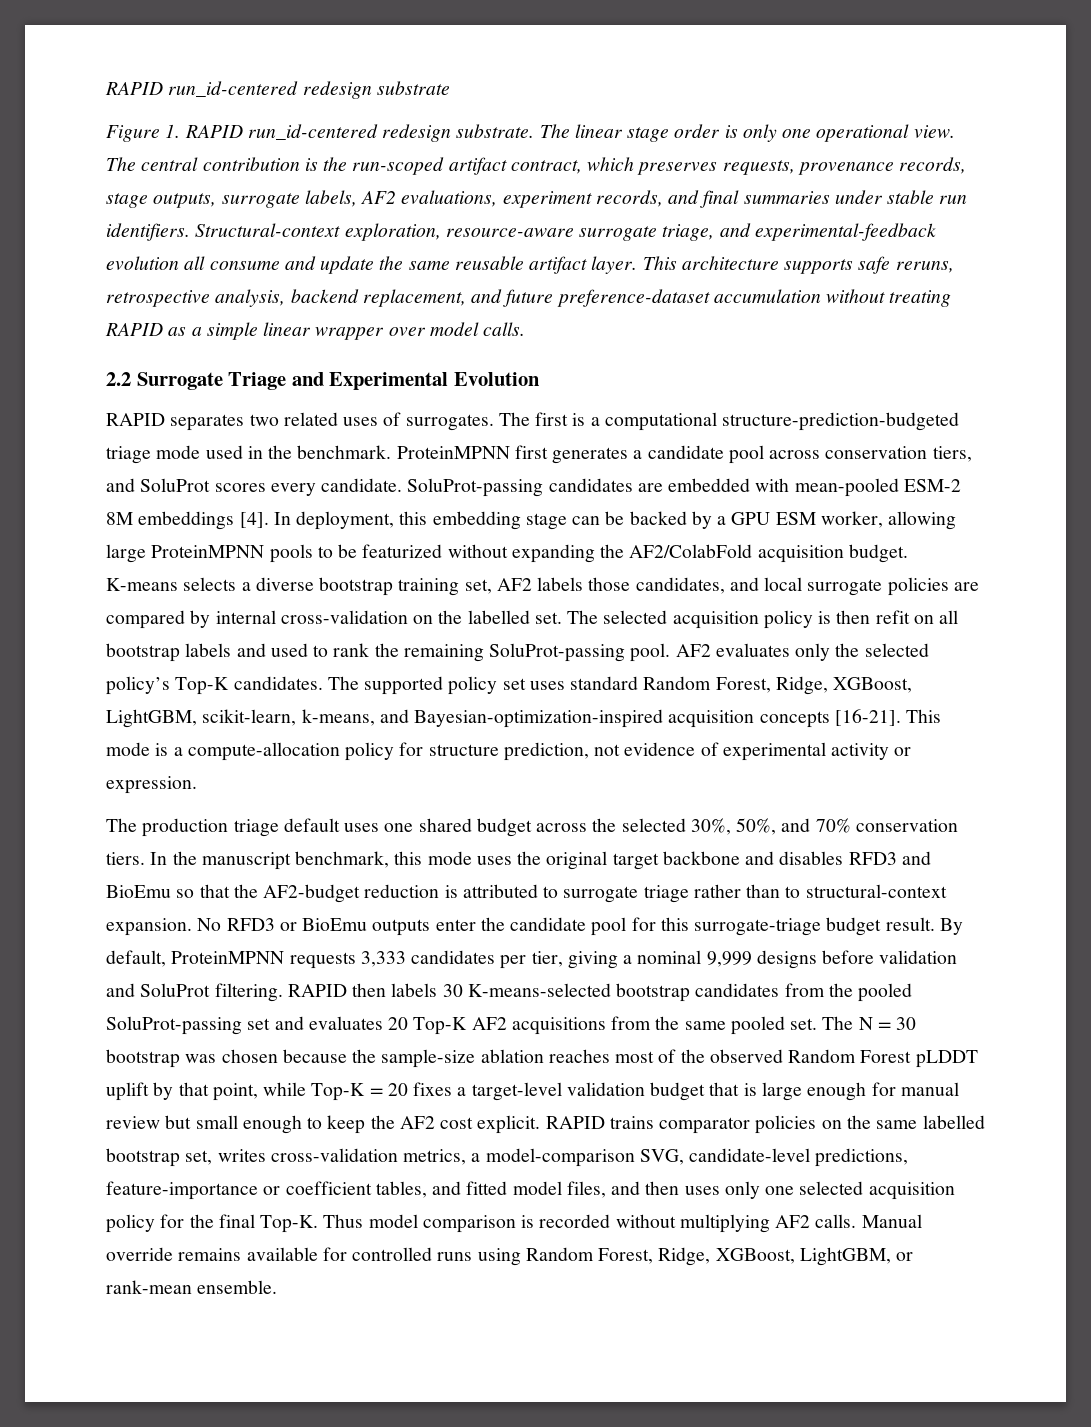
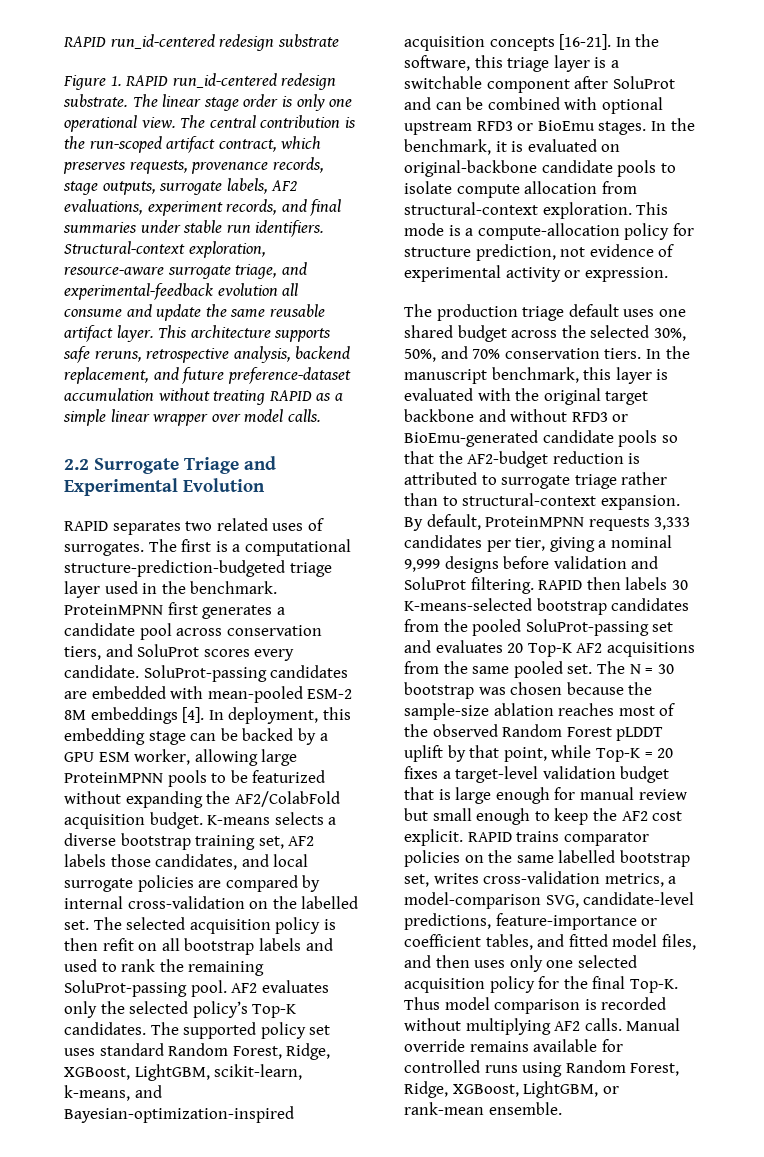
[156,445,201,459] mode -> [64,581,100,598] layer
(901, 717) none -> [615,34,660,47] [404,55,619,72] [404,76,675,93] [404,97,663,114] [404,118,695,135] [404,139,621,155] [404,160,676,177] [404,181,637,198] [404,202,632,219] In the software, this triage layer is a switchable component after SoluProt and can be combined with optional upstream RFD3 or BioEmu stages. In the benchmark, it is evaluated on original-backbone candidate pools to isolate compute allocation from structural-context exploration.
[427,851,512,865] mode uses -> [615,367,669,384] [404,388,511,401] layer is evaluated with
[779,851,931,865] [106,885,171,898] disables RFD3 and BioEmu -> [510,409,629,422] [404,430,658,447] without RFD3 or BioEmu-generated candidate pools
[197,917,935,936] No RFD3 or BioEmu outputs enter the candidate pool for this surrogate-triage budget result. -> (680, 502) none

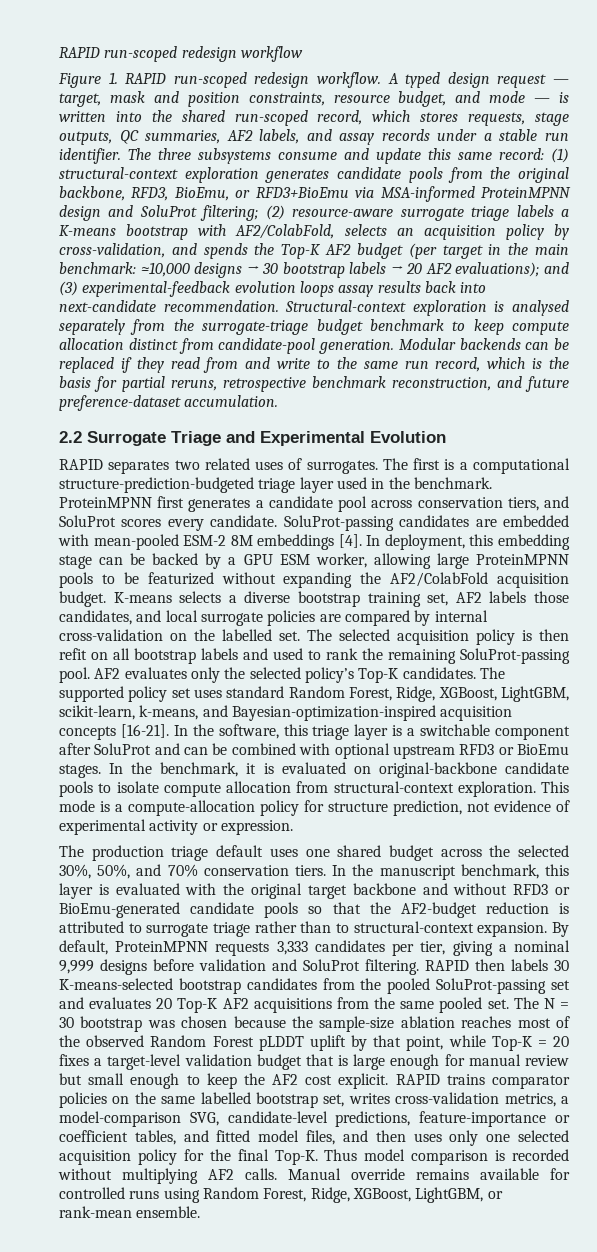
[63,34,339,51] RAPID run_id-centered redesign substrate -> [59,46,303,62] RAPID run-scoped redesign workflow
[172,73,337,90] [63,94,353,111] [64,115,356,132] [64,136,322,153] [63,157,324,174] [63,178,298,195] [64,199,342,216] [63,220,325,237] [64,241,266,258] [64,262,307,279] [64,283,299,300] [64,304,325,321] [64,325,332,342] [63,346,351,363] [64,367,351,384] [64,388,343,405] [63,409,321,426] run_id-centered redesign substrate. The linear stage order is only one operational view. The central contribution is the run-scoped artifact contract, which preserves requests, provenance records, stage outputs, surrogate labels, AF2 evaluations, experiment records, and final summaries under stable run identifiers. Structural-context exploration, resource-aware surrogate triage, and experimental-feedback evolution all consume and update the same reusable artifact layer. This architecture supports safe reruns, retrospective analysis, backend replacement, and future preference-dataset accumulation without treating RAPID as a simple linear wrapper over model calls. -> [173,72,570,88] [59,91,569,107] [59,110,570,126] [59,129,570,145] [59,148,569,164] [59,167,569,183] [59,186,571,202] [59,205,570,221] [59,224,569,240] [59,243,569,259] [59,262,570,278] [59,281,487,297] [59,300,570,316] [59,319,569,335] [59,338,569,354] [59,357,569,373] [59,376,569,392] [59,395,279,411] run-scoped redesign workflow. A typed design request — target, mask and position constraints, resource budget, and mode — is written into the shared run-scoped record, which stores requests, stage outputs, QC summaries, AF2 labels, and assay records under a stable run identifier. The three subsystems consume and update this same record: (1) structural-context exploration generates candidate pools from the original backbone, RFD3, BioEmu, or RFD3+BioEmu via MSA-informed ProteinMPNN design and SoluProt filtering; (2) resource-aware surrogate triage labels a K-means bootstrap with AF2/ColabFold, selects an acquisition policy by cross-validation, and spends the Top-K AF2 budget (per target in the main benchmark: ≈10,000 designs → 30 bootstrap labels → 20 AF2 evaluations); and (3) experimental-feedback evolution loops assay results back into next-candidate recommendation. Structural-context exploration is analysed separately from the surrogate-triage budget benchmark to keep compute allocation distinct from candidate-pool generation. Modular backends can be replaced if they read from and write to the same run record, which is the basis for partial reruns, retrospective benchmark reconstruction, and future preference-dataset accumulation.

